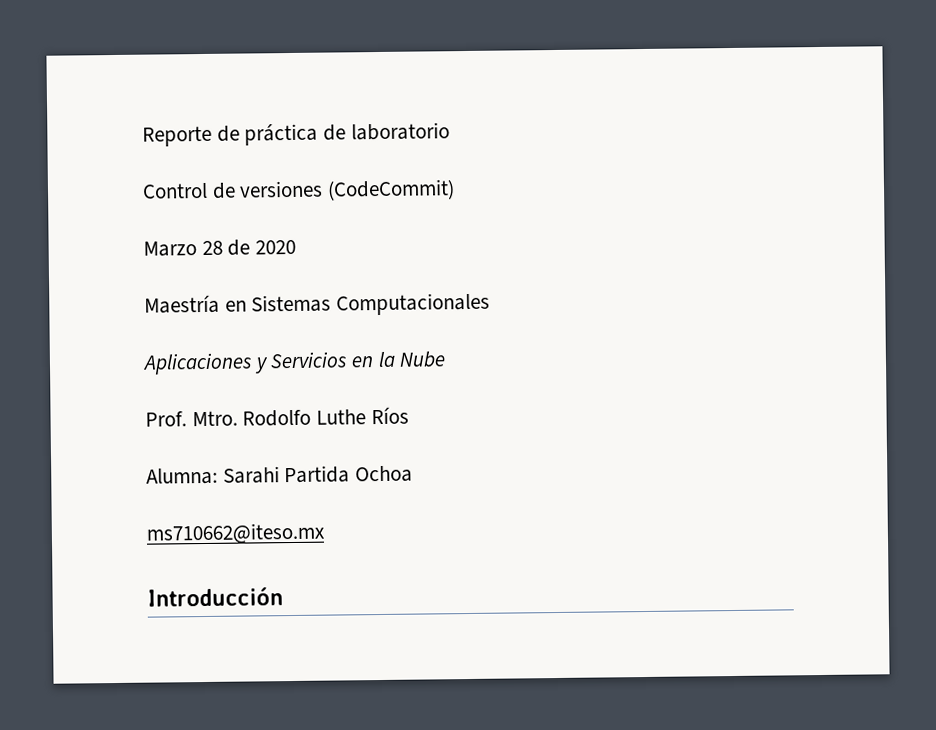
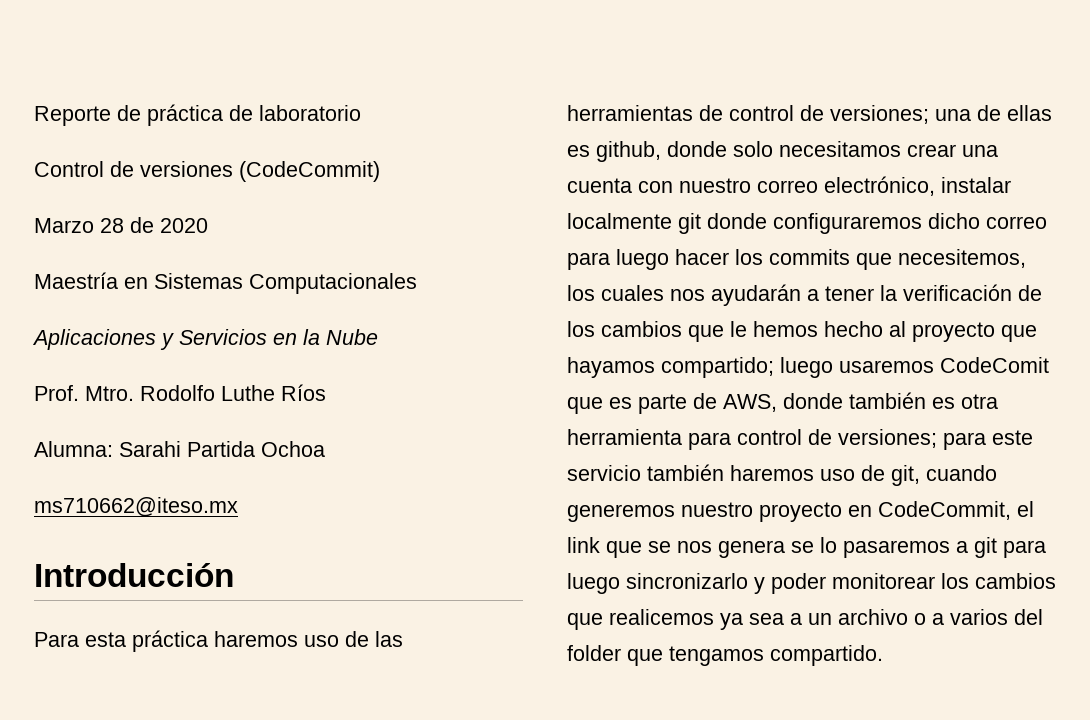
(283, 597) none -> [34,630,403,652] [567,105,1052,124] [567,141,998,162] [567,176,1011,196] [567,213,1047,234] [567,249,1026,270] [567,284,1042,306] [567,321,1037,342] [567,357,1049,378] [567,392,998,414] [567,429,1033,450] [567,464,997,486] [567,501,1034,522] [567,537,1046,558] [567,573,1056,594] [567,609,1043,630] [567,645,883,666] // Para esta práctica haremos uso de las herramientas de control de versiones; una de ellas es github, donde solo necesitamos crear una cuenta con nuestro correo electrónico, instalar localmente git donde configuraremos dicho correo para luego hacer los commits que necesitemos, los cuales nos ayudarán a tener la verificación de los cambios que le hemos hecho al proyecto que hayamos compartido; luego usaremos CodeComit que es parte de AWS, donde también es otra herramienta para control de versiones; para este servicio también haremos uso de git, cuando generemos nuestro proyecto en CodeCommit, el link que se nos genera se lo pasaremos a git para luego sincronizarlo y poder monitorear los cambios que realicemos ya sea a un archivo o a varios del folder que tengamos compartido.

